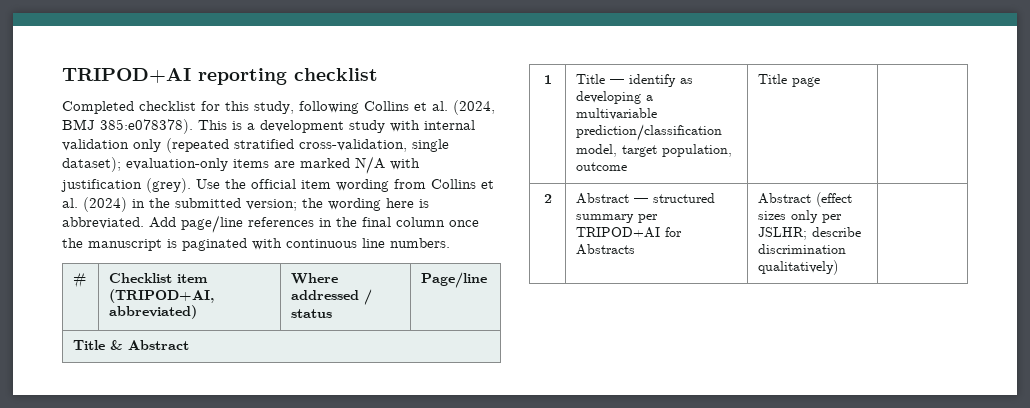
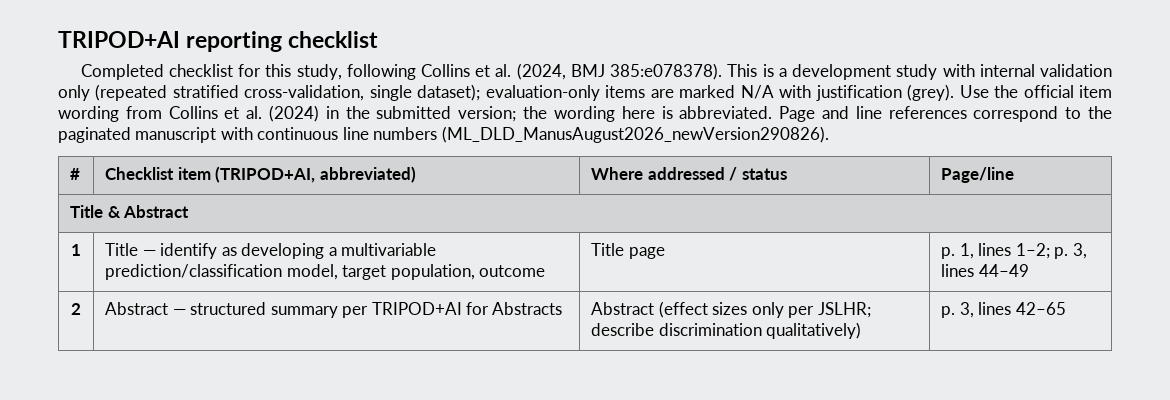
[149,215,479,233] [62,238,247,251] Add page/line references in the final column once the manuscript is paginated -> [779,106,1113,122] [58,127,217,143] Page and line references correspond to the paginated manuscript
[390,238,450,248] numbers. -> [373,126,829,143] numbers (ML_DLD_ManusAugust2026_newVersion290826).
(821, 82) none -> [941,243,1087,259] [941,264,1029,277] p. 1, lines 1–2; p. 3, lines 44–49
(839, 267) none -> [941,302,1066,318] p. 3, lines 42–65

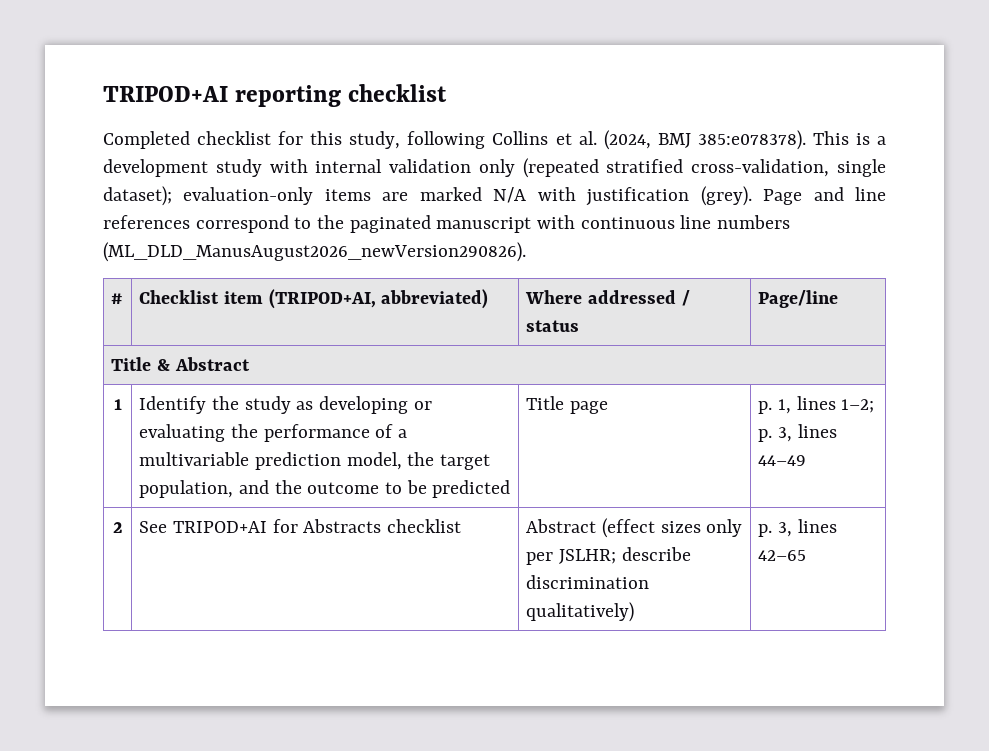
[959,85,1113,98] [58,105,773,122] Use the official item wording from Collins et al. (2024) in the submitted version; the wording here is abbreviated. -> (752, 196) none
[105,243,436,259] [105,264,546,280] Title — identify as developing a multivariable prediction/classification model, target population, outcome -> [139,396,432,414] [139,424,408,442] [139,452,491,470] [139,480,511,498] Identify the study as developing or evaluating the performance of a multivariable prediction model, the target population, and the outcome to be predicted
[105,302,369,318] Abstract — structured summary per -> [139,521,168,533] See
(563, 308) none -> [387,519,462,533] checklist

